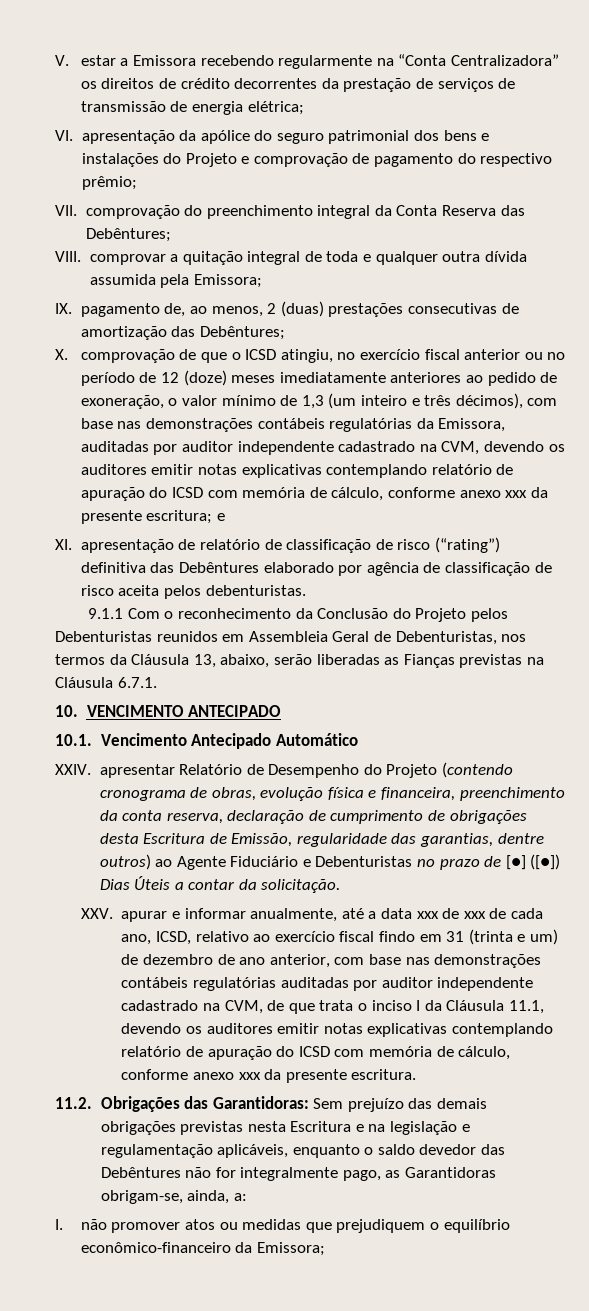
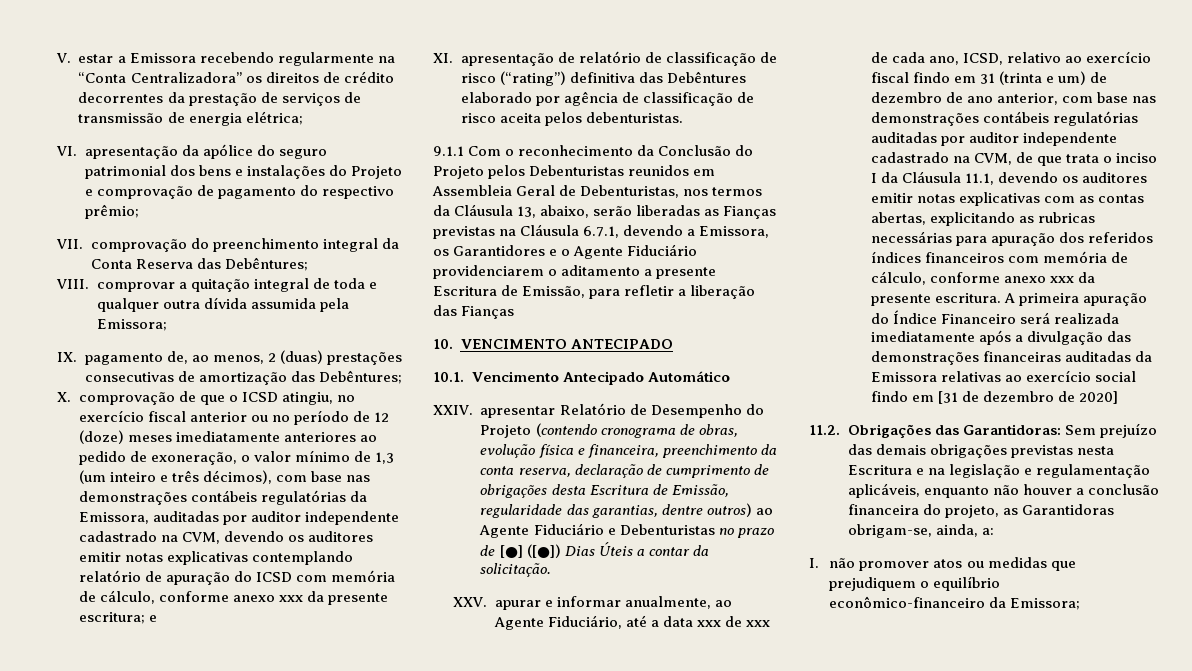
[117,677,157,688] 6.7.1. -> [583,225,770,238] [433,244,698,259] [433,265,717,279] [433,285,756,299] [433,305,515,319] 6.7.1, devendo a Emissora, os Garantidores e o Agente Fiduciário providenciarem o aditamento a presente Escritura de Emissão, para refletir a liberação das Fianças
(338, 915) none -> [715,600,733,607] [493,615,622,630] ao Agente Fiduciário,
[451,1023,553,1037] [121,1046,330,1060] contemplando relatório de apuração do ICSD -> [1044,194,1145,203] [870,212,1096,226] [870,231,1154,246] [870,251,1004,263] com as contas abertas, explicitando as rubricas necessárias para apuração dos referidos índices financeiros
(417, 1074) none -> [1003,293,1148,306] [870,310,1120,324] [870,330,1132,345] [870,351,1153,365] [870,370,1137,382] [870,391,1119,404] A primeira apuração do Índice Financeiro será realizada imediatamente após a divulgação das demonstrações financeiras auditadas da Emissora relativas ao exercício social findo em [31 de dezembro de 2020]
[364,1144,506,1155] [100,1167,381,1181] o saldo devedor das Debêntures não for integralmente pago, -> [992,484,1159,495] [847,504,999,518] não houver a conclusão financeira do projeto,

